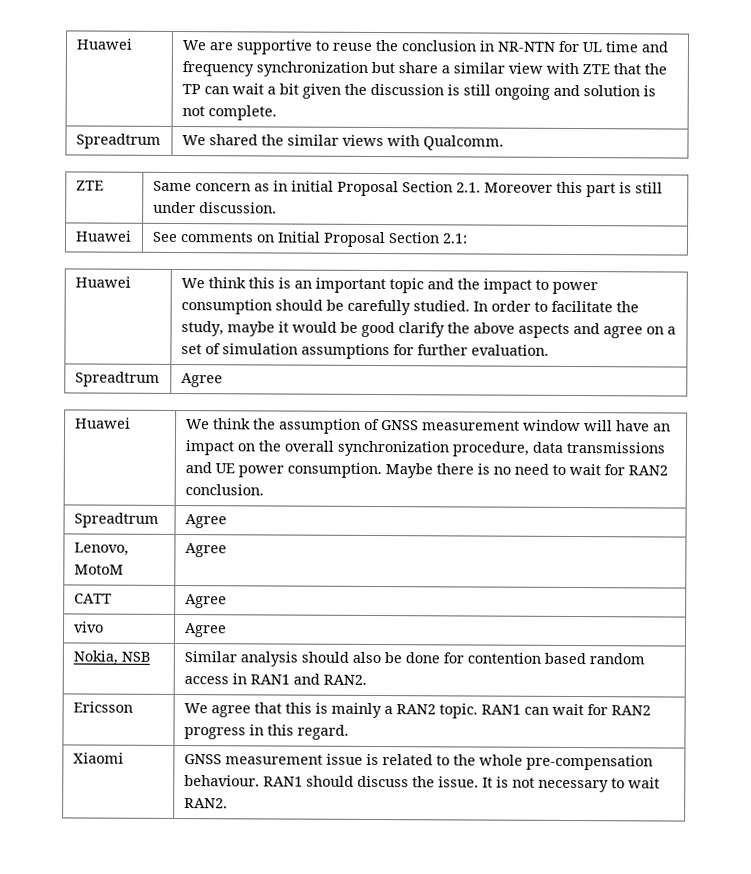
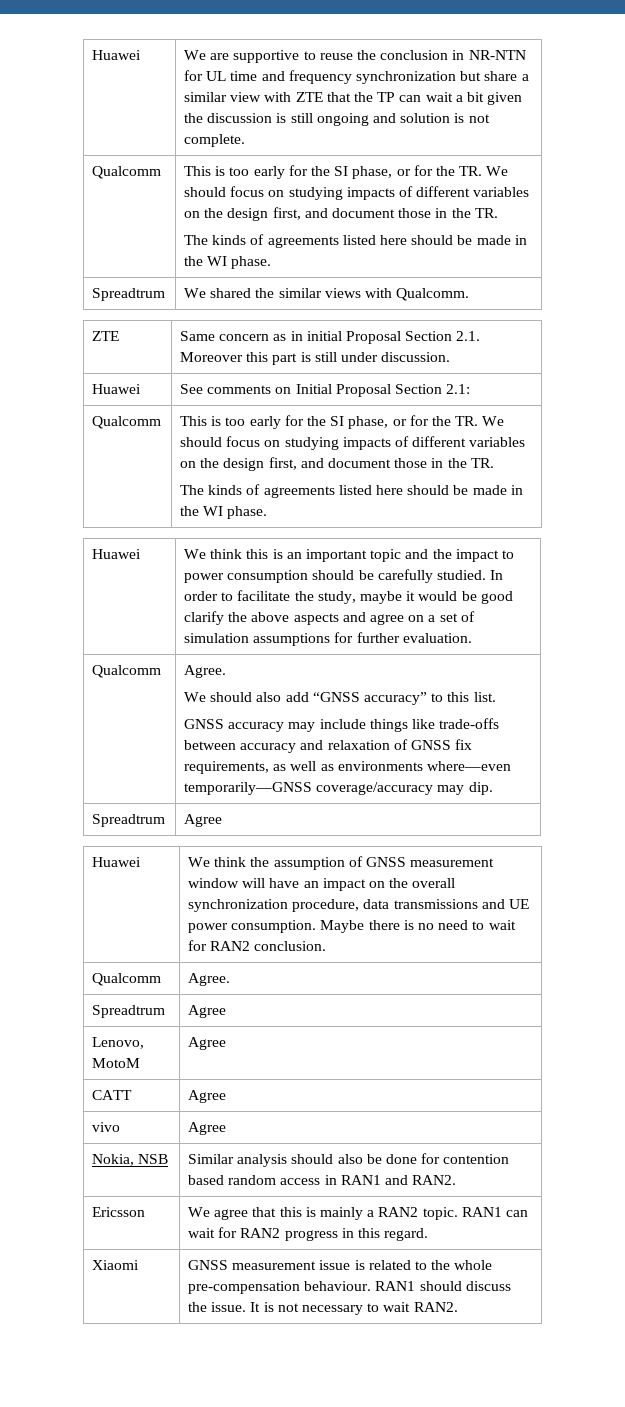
(277, 113) none -> [92,166,162,179] [184,165,509,179] [184,186,530,200] [184,207,498,221] [184,234,527,248] [184,256,272,269] // Qualcomm | This is too early for the SI phase, or for the TR. We should focus on studying impacts of different variables on the design first, and document those in the TR. // The kinds of agreements listed here should be made in the WI phase.
(468, 238) none -> [92,416,162,429] [180,415,505,429] [180,436,526,450] [180,457,494,471] [180,484,523,498] [180,506,268,519] // Qualcomm | This is too early for the SI phase, or for the TR. We should focus on studying impacts of different variables on the design first, and document those in the TR. // The kinds of agreements listed here should be made in the WI phase.
(549, 350) none -> [92,665,162,678] [184,665,227,678] [184,692,496,705] [184,718,500,732] [184,739,473,753] [184,761,511,774] [184,782,493,795] // Qualcomm | Agree. // We should also add “GNSS accuracy” to this list. // GNSS accuracy may include things like trade-offs between accuracy and relaxation of GNSS fix requirements, as well as environments where—even temporarily—GNSS coverage/accuracy may dip.
(264, 490) none -> [92,973,162,986] [188,973,231,986] // Qualcomm | Agree.

